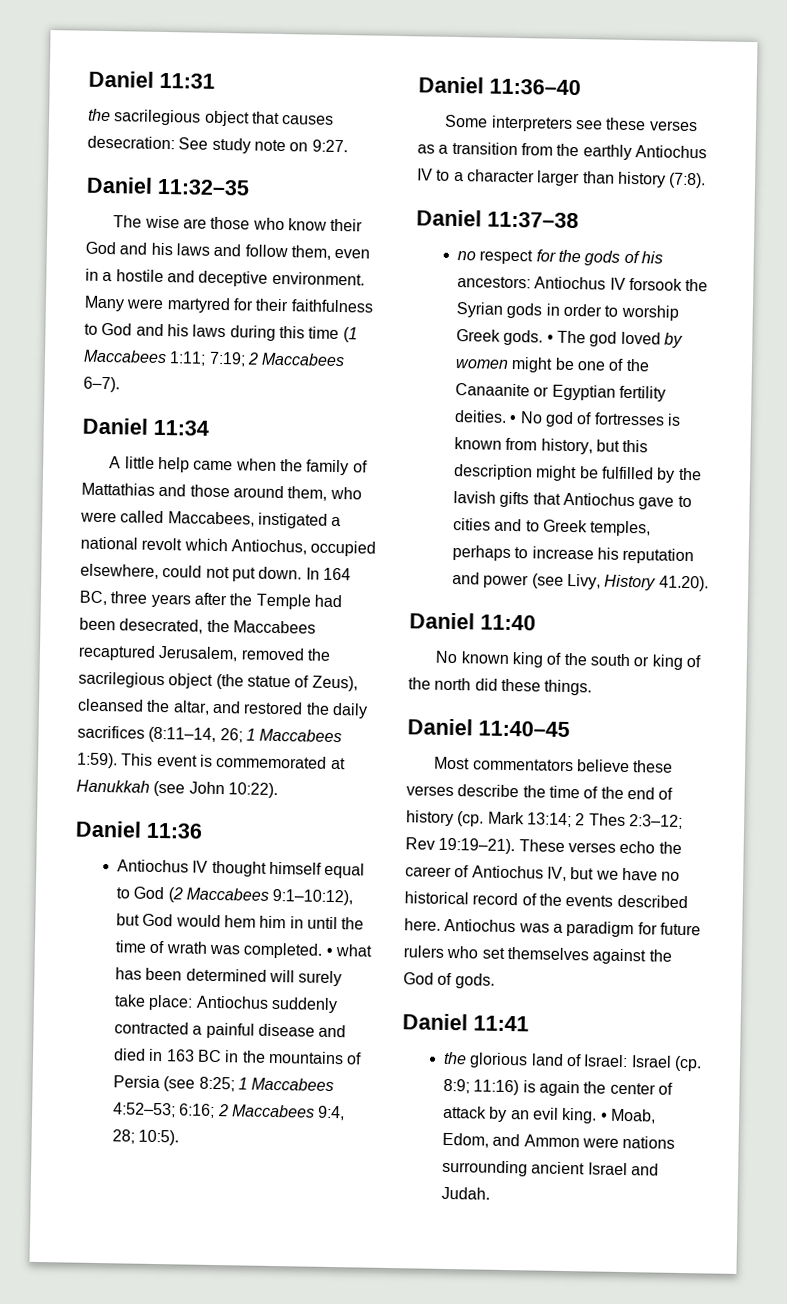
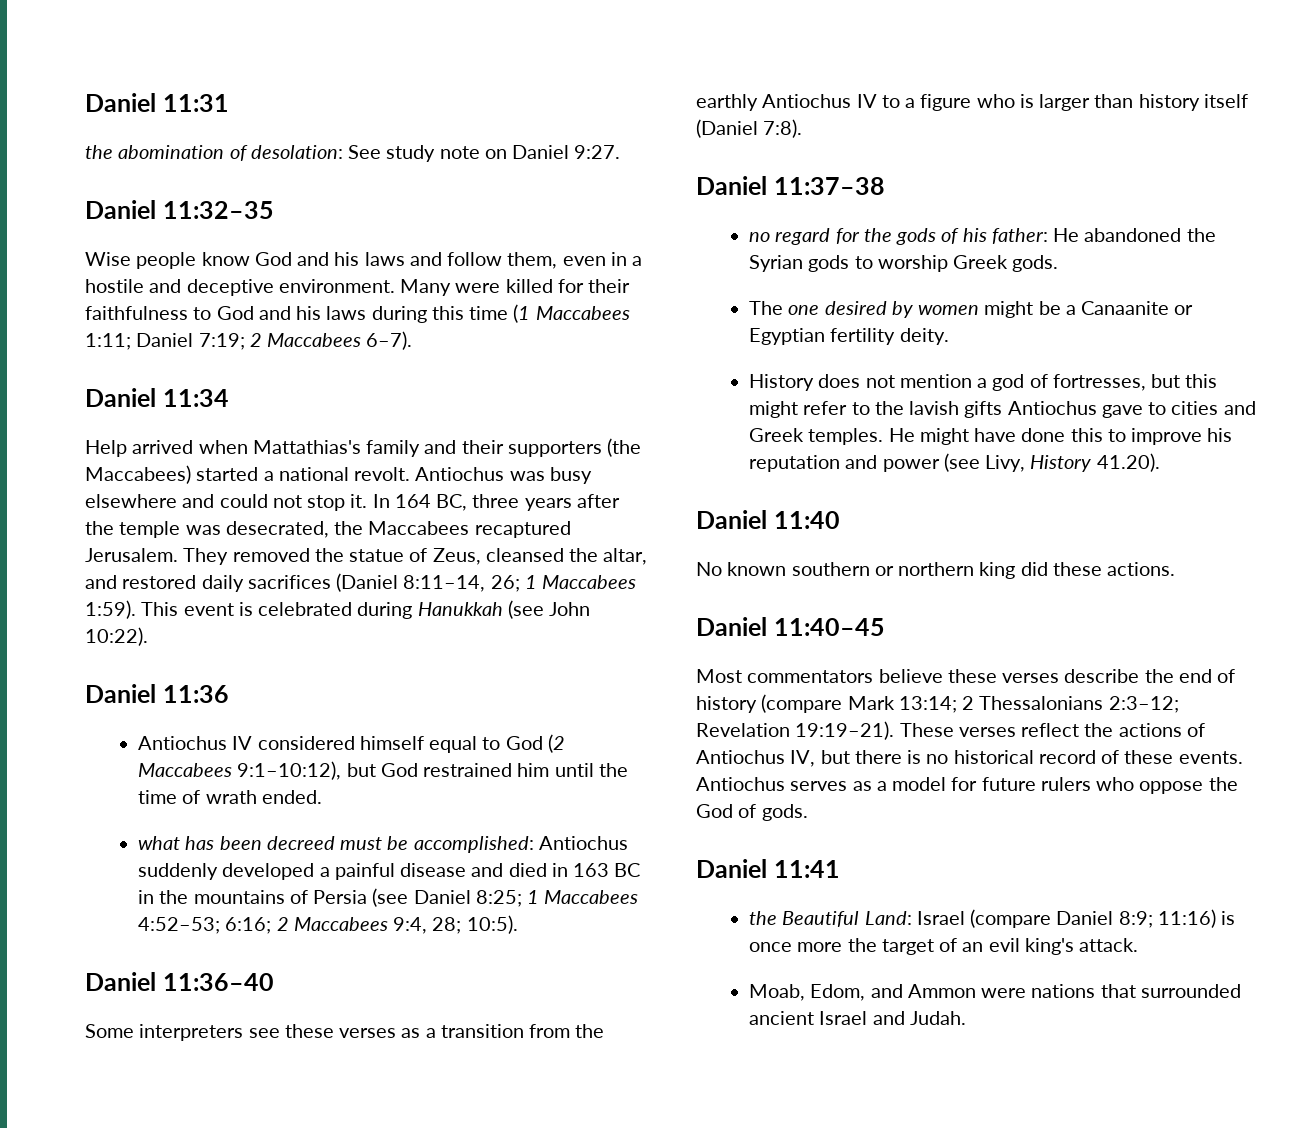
[113,109,335,127] [87,135,175,150] sacrilegious object that causes desecration: -> [118,145,343,161] abomination of desolation:
(309, 147) none -> [512,145,570,159] Daniel
[113,215,364,232] The wise are those who know their -> [85,252,250,269] Wise people know
[166,297,231,314] martyred -> [505,279,553,293] killed
(207, 358) none -> [136,333,194,347] Daniel
[109,456,368,476] [81,482,362,501] [80,510,342,529] [80,536,377,557] [80,563,303,582] A little help came when the family of Mattathias and those around them, who were called Maccabees, instigated a national revolt which Antiochus, occupied elsewhere, could not put down. -> [85,438,642,457] [85,465,592,484] [85,494,368,511] Help arrived when Mattathias's family and their supporters (the Maccabees) started a national revolt. Antiochus was busy elsewhere and could not stop it.
[255,593,342,610] [79,617,116,631] Temple had been -> [119,521,221,538] temple was
[158,645,331,662] [78,671,244,690] Jerusalem, removed the sacrilegious object (the -> [85,548,344,565] Jerusalem. They removed the
[311,675,358,692] Zeus), -> [432,548,481,565] Zeus,
[305,702,330,715] the -> (197, 582) none
[148,726,217,743] (8:11–14, -> [336,573,486,592] (Daniel 8:11–14,
[216,754,346,770] commemorated at -> [258,602,413,619] celebrated during
[211,860,267,877] thought -> [257,736,355,750] considered
[175,914,304,929] would hem him in -> [423,763,550,777] restrained him
[209,942,372,959] [115,967,343,987] [114,994,194,1011] was completed. • what has been determined will surely take place: -> [261,790,322,804] [138,836,534,853] ended. // what has been decreed must be accomplished:
[114,1021,190,1035] contracted -> [222,863,315,880] developed
(196, 1084) none -> [413,890,471,904] Daniel
[466,169,707,189] character larger than history (7:8). -> [920,94,1248,111] [696,119,803,138] figure who is larger than history itself (Daniel 7:8).
[479,249,534,265] respect -> [775,228,831,245] regard
[457,276,684,291] ancestors: Antiochus IV forsook -> [991,228,1182,244] father: He abandoned
[545,303,603,317] in order -> (850, 263) none
[546,330,661,347] • The god loved -> [749,301,887,315] // The one desired
[577,358,650,372] one of the -> [1065,305,1076,315] a
[454,410,681,428] [454,437,649,455] [453,464,676,483] deities. • No god of fortresses is known from history, but this description might be fulfilled by -> [899,328,949,345] [749,374,1218,391] [749,401,870,418] deity. // History does not mention a god of fortresses, but this might refer to
[532,492,561,505] that -> (1003, 409) none
[525,519,652,537] [452,544,594,562] to Greek temples, perhaps to increase -> [749,428,1203,445] Greek temples. He might have done this to improve
[511,652,701,670] [408,677,472,691] king of the south or king of the north -> [791,562,1016,579] southern or northern king
[544,679,593,696] things. -> [1107,562,1176,576] actions.
[548,785,624,799] time of the -> (1174, 676) none
[457,811,485,827] (cp. -> [761,694,843,713] (compare
[588,813,683,829] [405,837,682,855] [405,866,452,878] Thes 2:3–12; Rev 19:19–21). These verses echo the career -> [979,696,1179,713] [696,721,1182,740] Thessalonians 2:3–12; Revelation 19:19–21). These verses reflect the actions
[595,867,658,881] we have -> [854,750,922,764] there is
[538,893,688,909] [404,918,635,938] the events described here. Antiochus was a paradigm -> [1124,750,1243,764] [696,777,947,791] these events. Antiochus serves as a model
[481,946,647,965] set themselves against -> [1139,781,1204,794] oppose
[469,1052,702,1072] [443,1078,673,1097] [443,1105,608,1124] glorious land of Israel: Israel (cp. 8:9; 11:16) is again the center of attack by an evil king. • -> [782,909,1236,928] [749,938,1139,955] Beautiful Land: Israel (compare Daniel 8:9; 11:16) is once more the target of an evil king's attack. //
[442,1159,529,1177] surrounding -> [1100,984,1241,998] that surrounded

